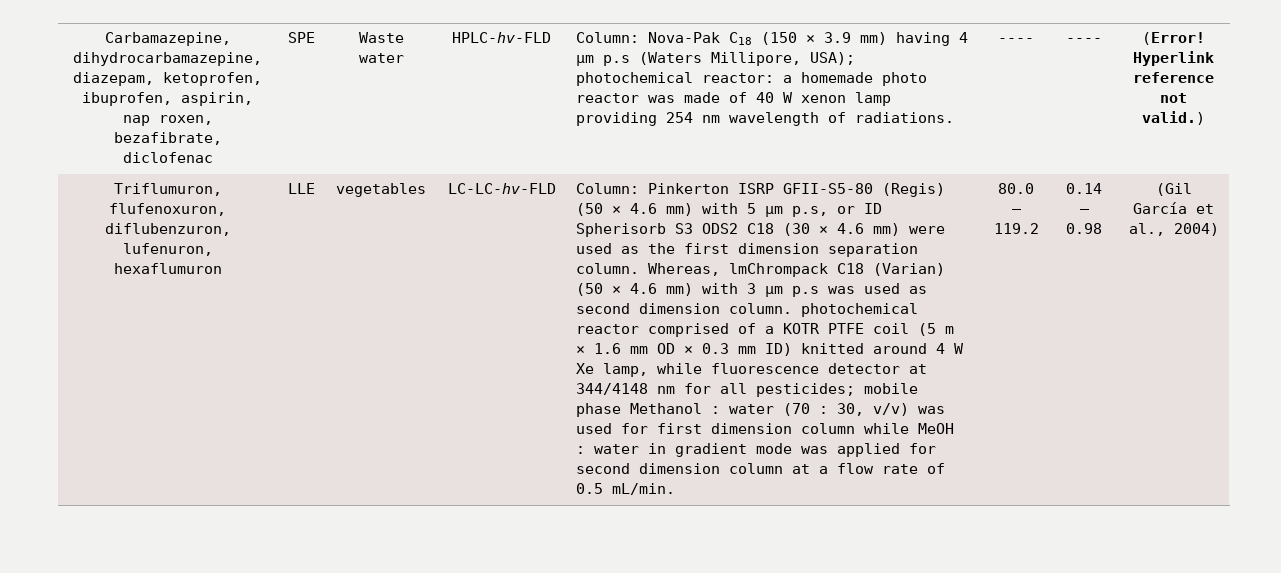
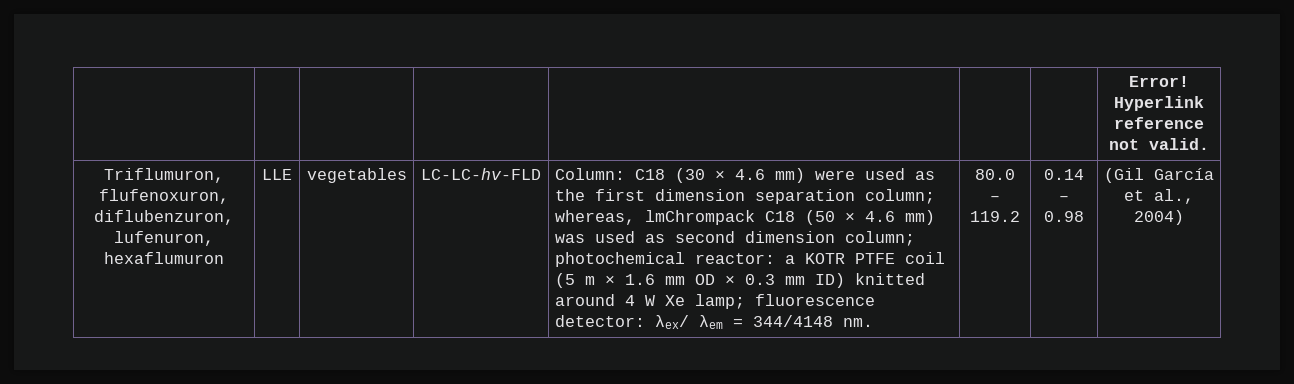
[104,32,231,46] [73,52,262,66] [73,72,262,86] [82,92,253,106] [122,115,213,126] [113,132,222,145] [122,152,213,163] [287,32,315,43] [358,32,404,43] [358,53,404,63] [452,32,551,43] [576,32,969,46] [576,52,856,66] [576,72,928,86] [576,92,892,106] [576,112,955,126] [998,38,1034,43] [1066,38,1102,43] [1142,32,1205,45] Carbamazepine, dihydrocarbamazepine, diazepam, ketoprofen, ibuprofen, aspirin, nap roxen, bezafibrate, diclofenac | SPE | Waste water | HPLC-hv-FLD | Column: Nova-Pak C18 (150 × 3.9 mm) having 4 µm p.s (Waters Millipore, USA); photochemical reactor: a homemade photo reactor was made of 40 W xenon lamp providing 254 nm wavelength of radiations. | ---- | ---- | (Error! -> [1129,76,1189,87] | | | | | | | Error!
[1142,111,1205,125] valid.) -> [1149,138,1209,150] valid.
[648,183,946,197] [576,203,883,217] [576,223,739,237] Pinkerton ISRP GFII-S5-80 (Regis) (50 × 4.6 mm) with 5 µm p.s, or ID Spherisorb S3 ODS2 -> (625, 174) none
[576,263,721,276] column. Whereas, -> [864,189,935,204] [554,210,635,225] column; whereas,
[873,263,946,276] [576,283,820,297] (Varian) (50 × 4.6 mm) with 3 µm p.s -> [804,210,935,225] (50 × 4.6 mm)
[729,303,919,317] [576,323,757,337] column. photochemical reactor comprised of -> [844,231,915,246] [554,252,775,267] column; photochemical reactor:
[603,363,928,377] [576,383,919,397] [576,403,946,417] [576,423,955,434] [576,443,937,457] [576,463,946,474] [576,483,676,495] lamp, while fluorescence detector at 344/4148 nm for all pesticides; mobile phase Methanol : water (70 : 30, v/v) was used for first dimension column while MeOH : water in gradient mode was applied for second dimension column at a flow rate of 0.5 mL/min. -> [694,294,875,309] [554,315,873,329] lamp; fluorescence detector: λex/ λem = 344/4148 nm.

